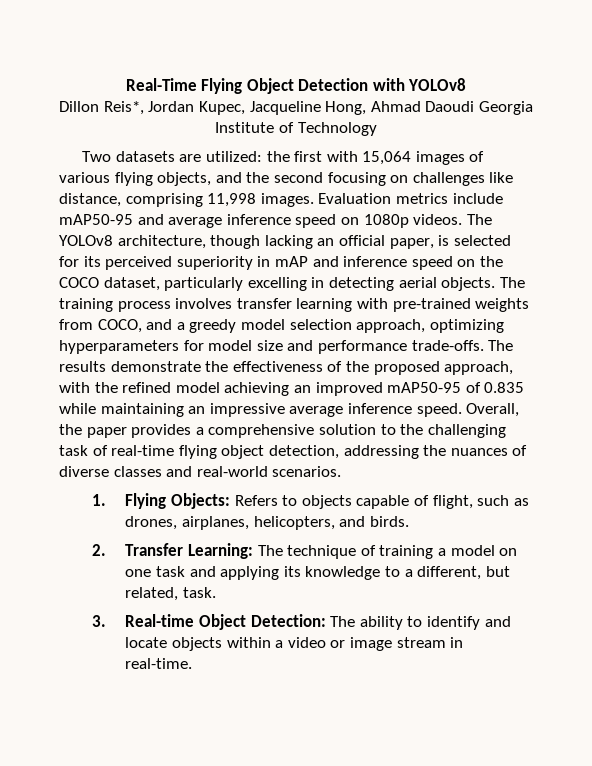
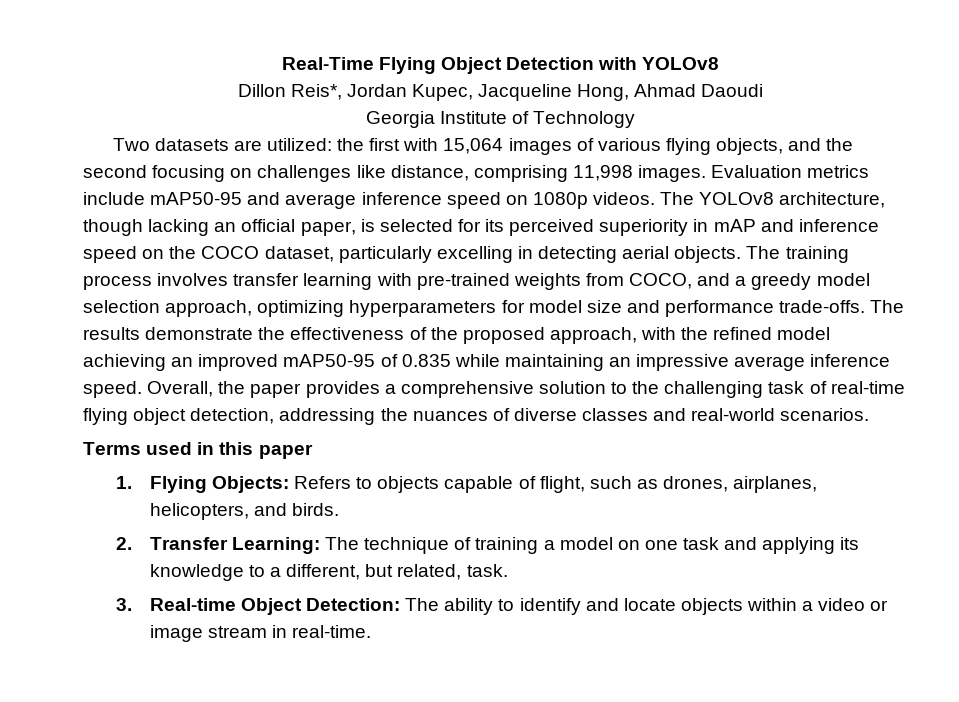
(475, 106) none -> (764, 90) //
(342, 471) none -> [83,442,313,459] // Terms used in this paper

